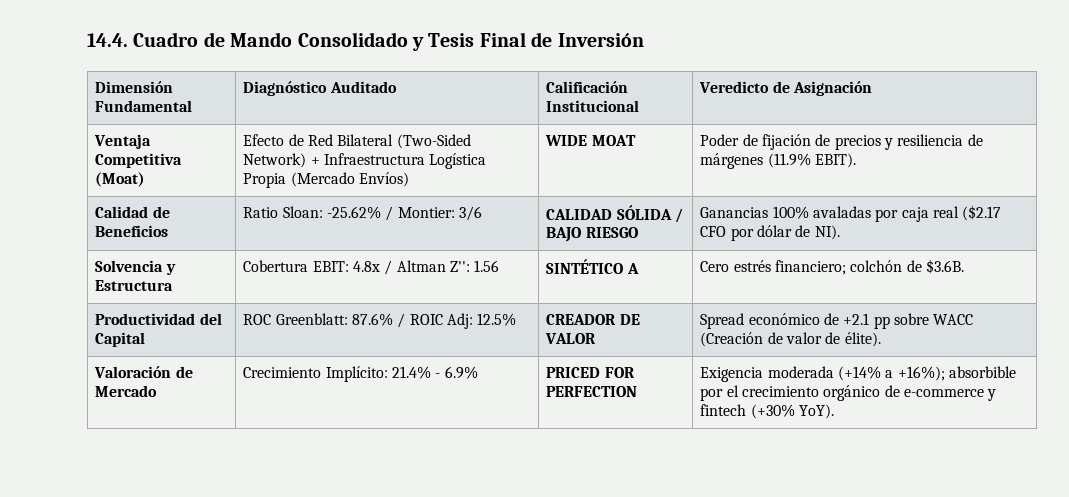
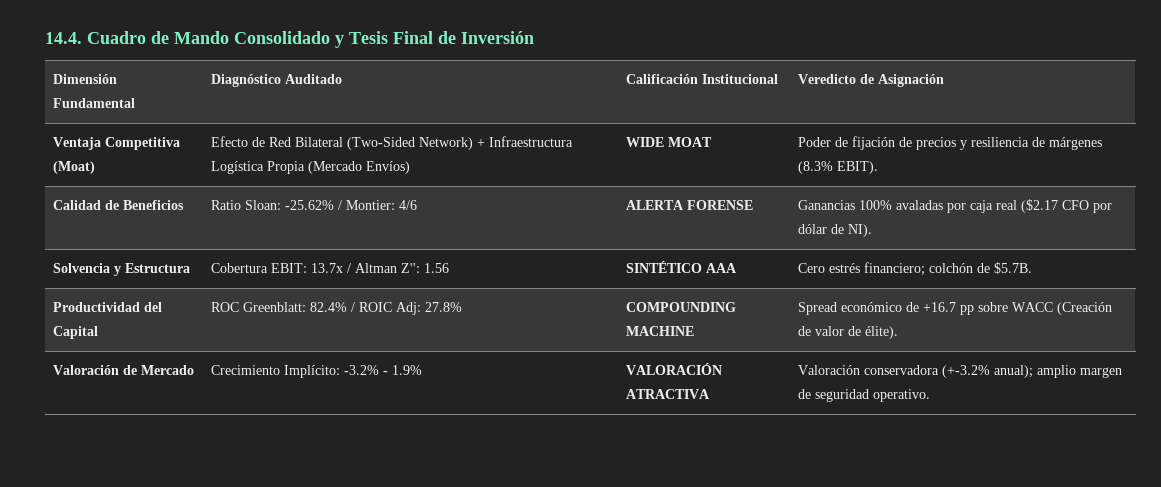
[767,153,811,168] (11.9% -> [797,161,833,174] (8.3%
[459,206,483,221] [546,205,684,223] [546,227,638,242] 3/6 | CALIDAD SÓLIDA / BAJO RIESGO -> [398,200,417,210] [625,200,753,210] 4/6 | ALERTA FORENSE
[353,261,381,272] 4.8x -> [310,263,343,273] 13.7x
[626,263,639,274] A -> [705,263,737,273] AAA
[926,259,965,274] $3.6B. -> [993,262,1032,274] $5.7B.
[352,313,394,326] 87.6% -> [309,302,347,312] 82.4%
[477,313,517,326] [546,314,640,325] [545,333,597,344] 12.5% | CREADOR DE VALOR -> [424,302,462,312] [625,302,736,312] [625,326,694,336] 27.8% | COMPOUNDING MACHINE
[843,313,870,325] +2.1 -> [922,302,956,312] +16.7
[392,366,478,379] [546,367,635,378] [546,386,638,397] [700,366,1017,382] [700,385,997,401] [700,404,835,419] 21.4% - 6.9% | PRICED FOR PERFECTION | Exigencia moderada (+14% a +16%); absorbible por el crecimiento orgánico de e-commerce y fintech (+30% YoY). -> [343,365,422,375] [625,363,722,375] [625,389,710,399] [797,365,1122,378] [797,389,930,402] -3.2% - 1.9% | VALORACIÓN ATRACTIVA | Valoración conservadora (+-3.2% anual); amplio margen de seguridad operativo.

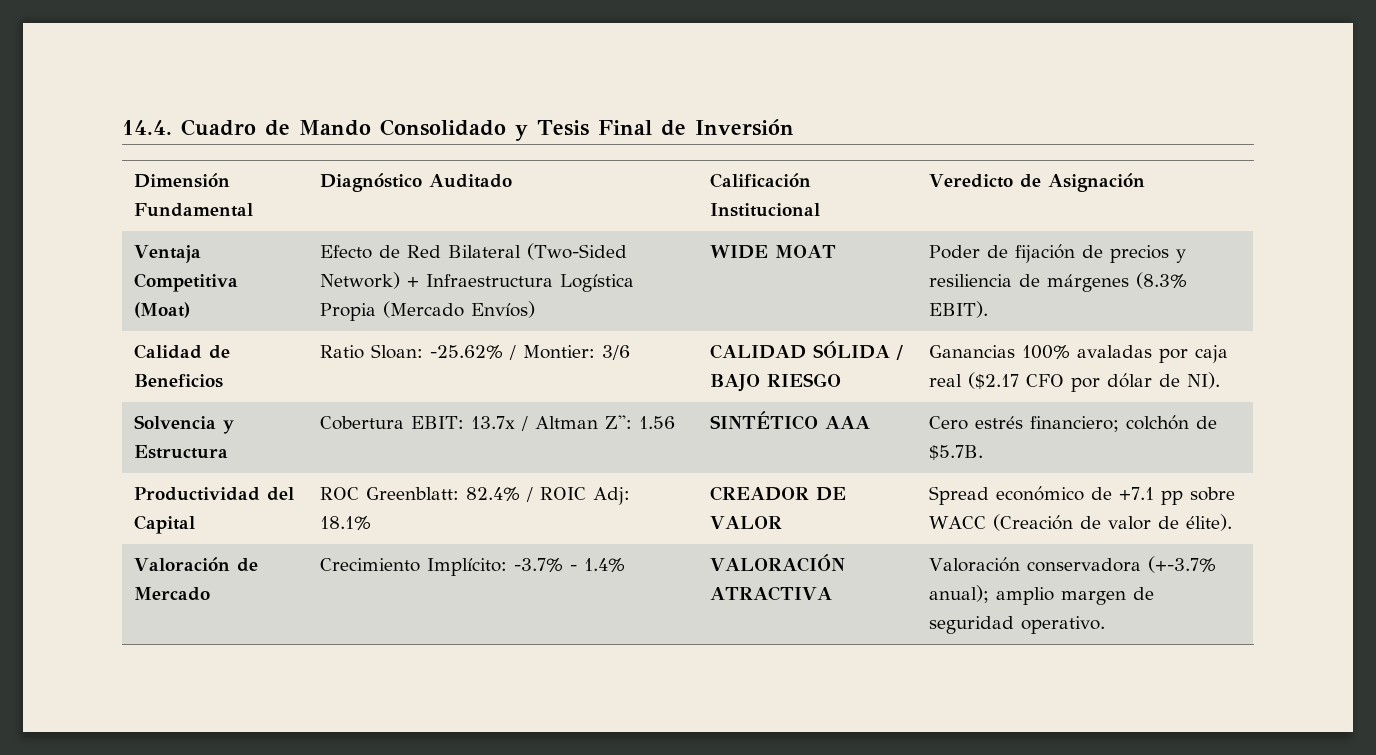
[398,200,417,210] [625,200,753,210] 4/6 | ALERTA FORENSE -> [602,345,631,360] [710,341,904,360] [710,373,842,392] 3/6 | CALIDAD SÓLIDA / BAJO RIESGO
[424,302,462,312] [625,302,736,312] [625,326,694,336] 27.8% | COMPOUNDING MACHINE -> [320,516,372,530] [710,486,847,501] [710,516,783,529] 18.1% | CREADOR DE VALOR
[922,302,956,312] +16.7 -> [1119,487,1155,500] +7.1
[343,365,422,375] -3.2% - 1.9% -> [514,558,626,572] -3.7% - 1.4%
[941,365,990,378] (+-3.2% -> [1148,556,1217,573] (+-3.7%

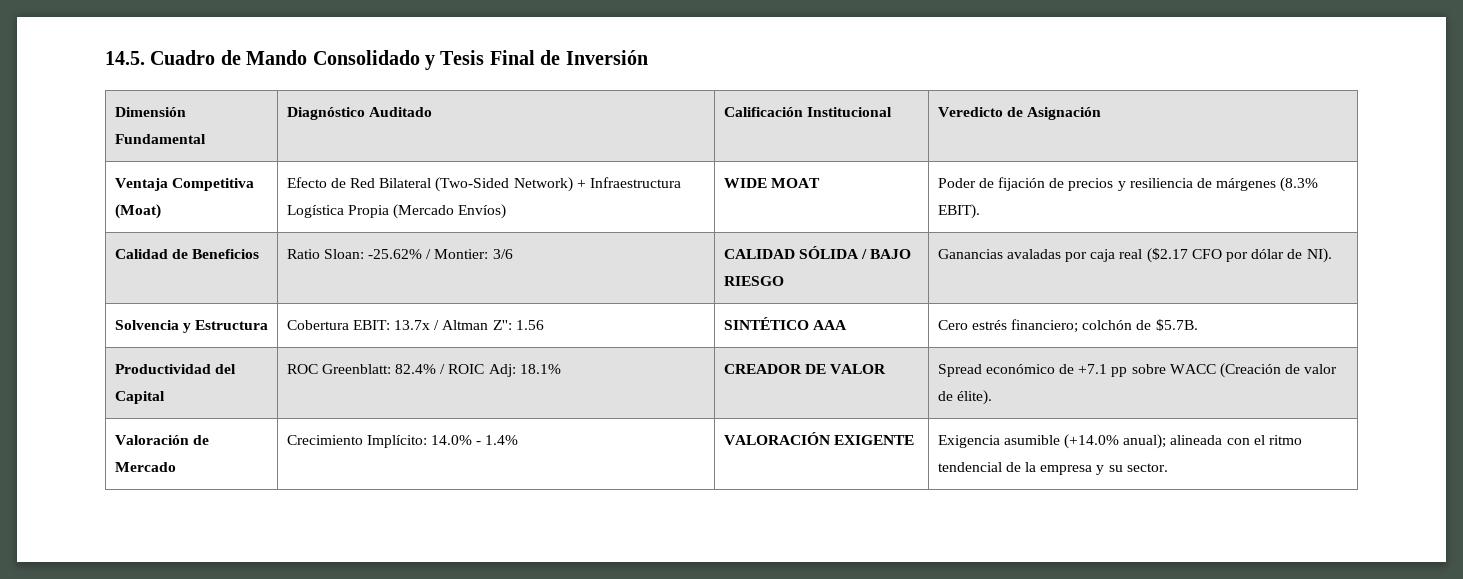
[122,120,172,135] 14.4. -> [105,51,145,65] 14.5.
[1022,345,1071,359] 100% -> (1003, 254) none
[514,558,564,572] -3.7% -> [431,435,473,445] 14.0%
[710,586,833,601] [929,556,1217,573] [929,585,1155,605] [929,616,1106,634] ATRACTIVA | Valoración conservadora (+-3.7% anual); amplio margen de seguridad operativo. -> [833,435,914,445] [937,434,1302,449] [937,462,1168,475] EXIGENTE | Exigencia asumible (+14.0% anual); alineada con el ritmo tendencial de la empresa y su sector.

